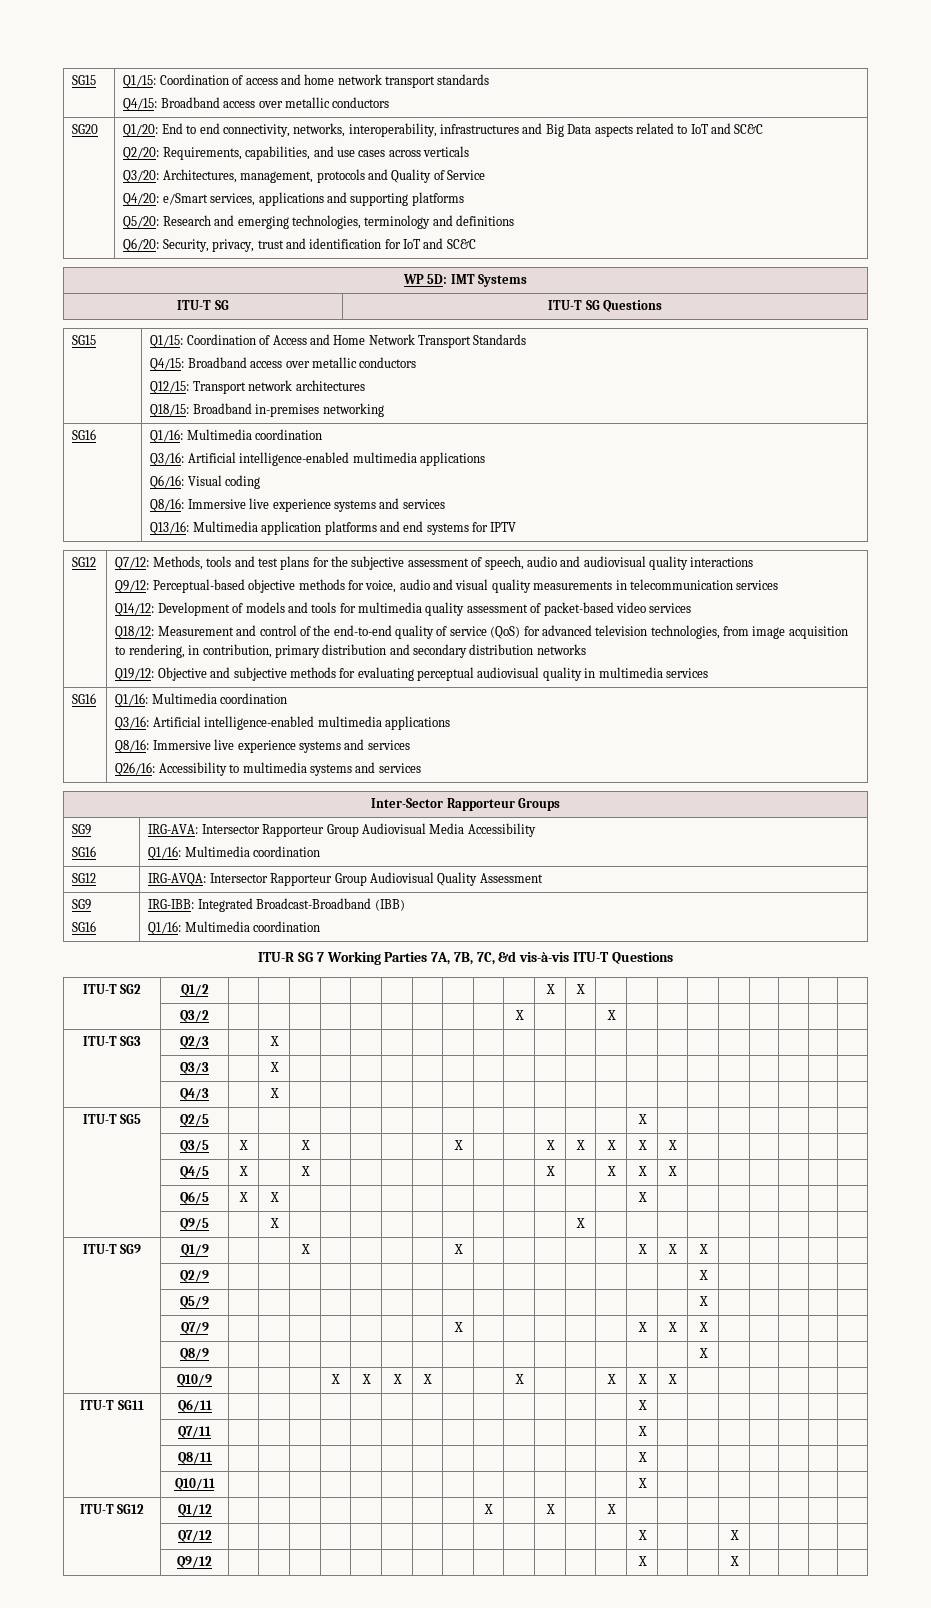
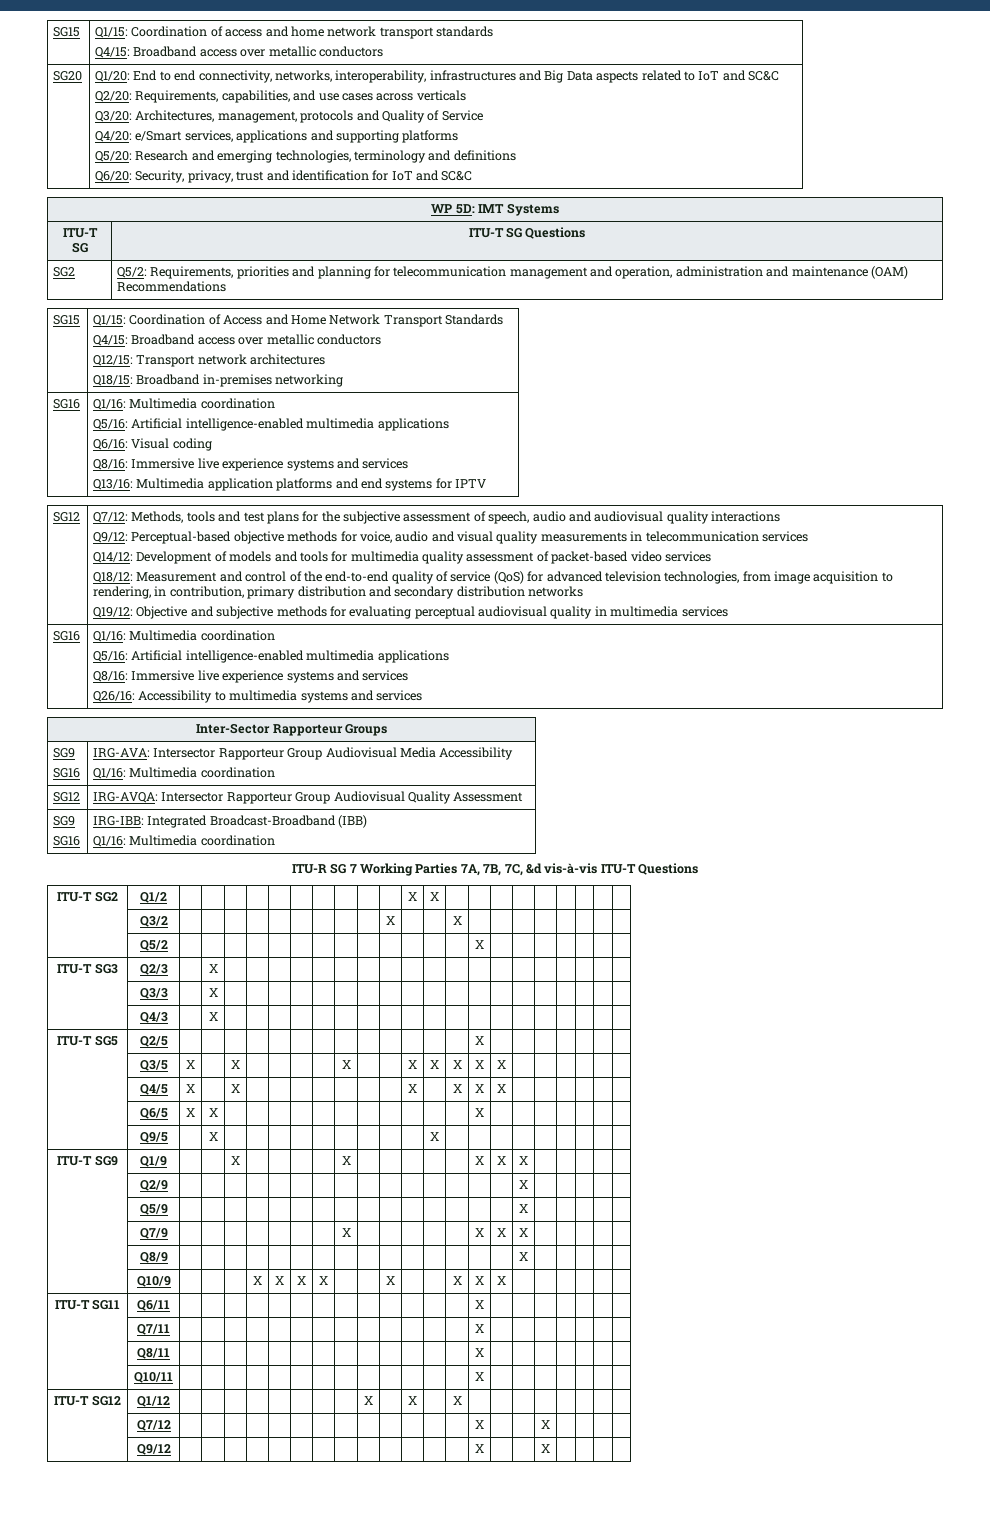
(662, 306) none -> [53,267,76,277] [117,266,908,279] [117,281,227,292] // SG2 | Q5/2: Requirements, priorities and planning for telecommunication management and operation, administration and maintenance (OAM) Recommendations
[150,452,185,466] Q3/16: -> [93,419,129,430] Q5/16:
[115,716,150,730] Q3/16: -> [93,651,129,662] Q5/16:
(616, 1015) none -> [139,940,168,951] [475,940,484,949] // | Q5/2 | | | | | | | | | | | | | | X | | | | | | |

